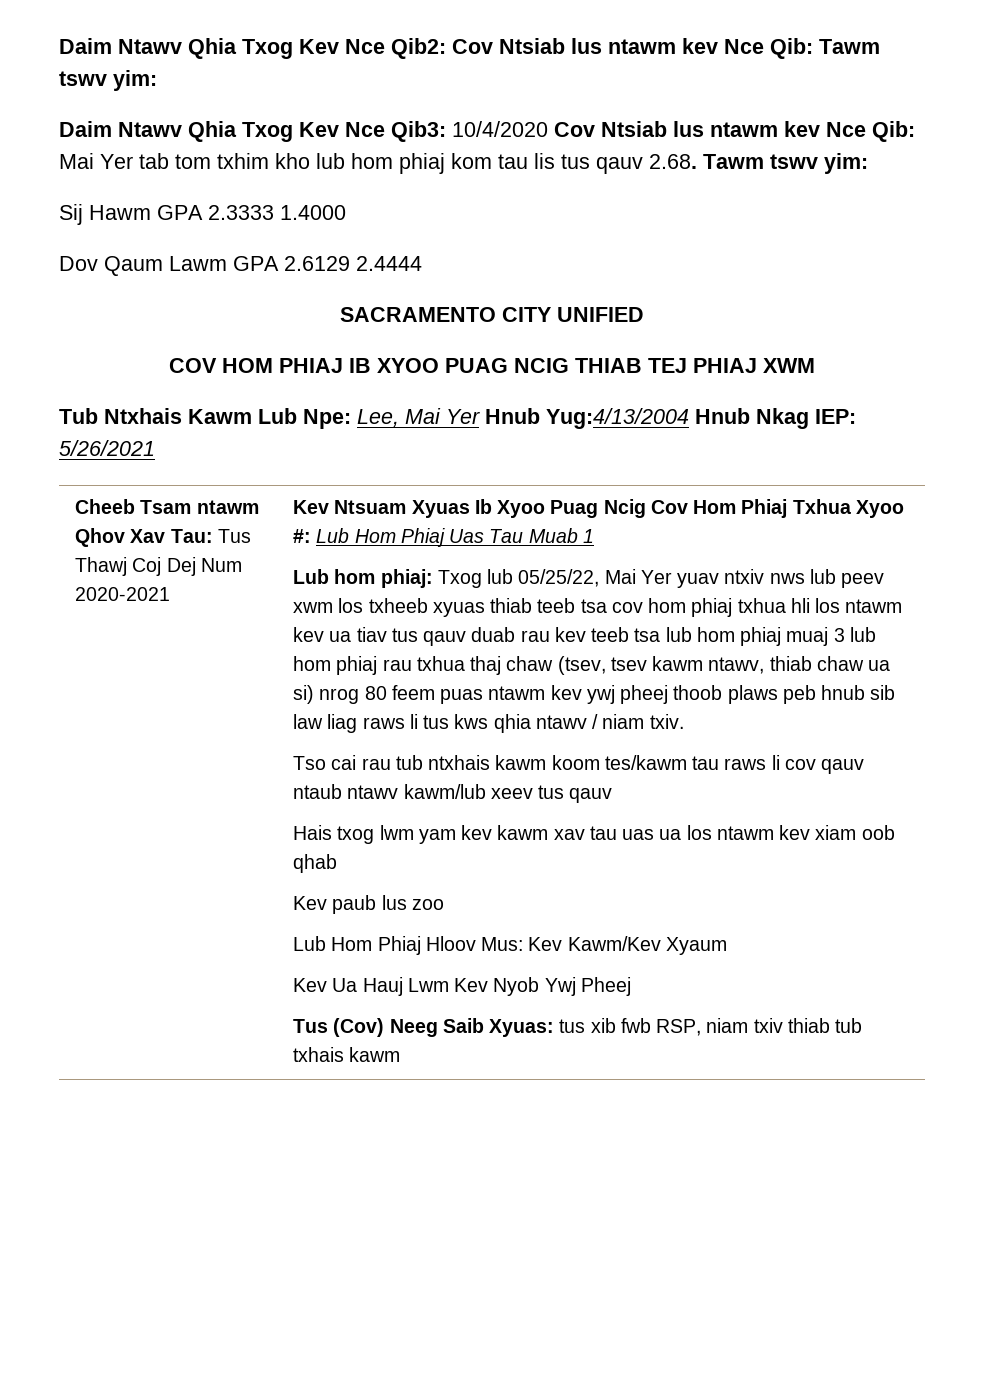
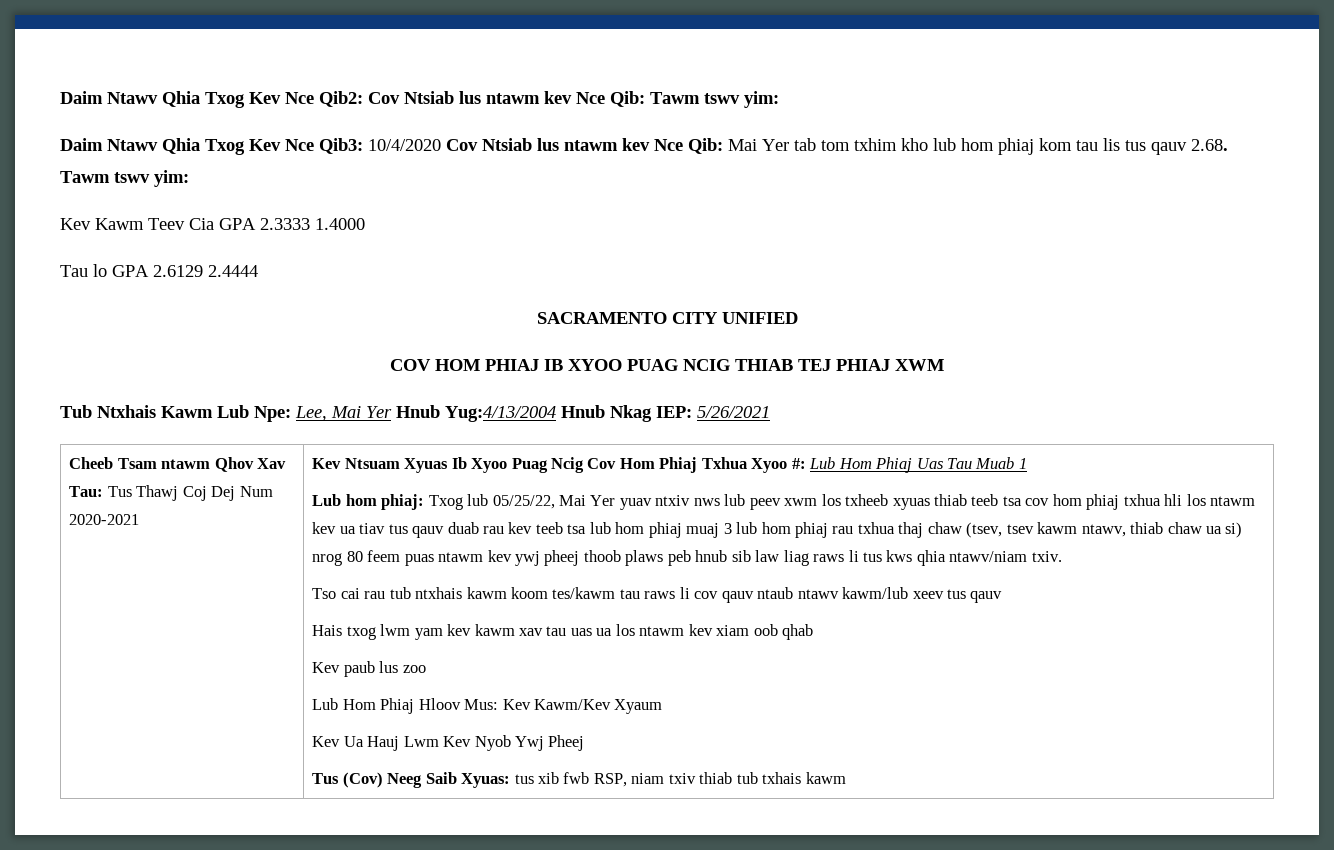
[59,204,151,225] Sij Hawm -> [60,218,214,230] Kev Kawm Teev Cia
[59,256,227,276] Dov Qaum Lawm -> [60,264,107,277] Tau lo
[535,714,645,729] ntawv / niam -> [949,551,1028,562] ntawv/niam

